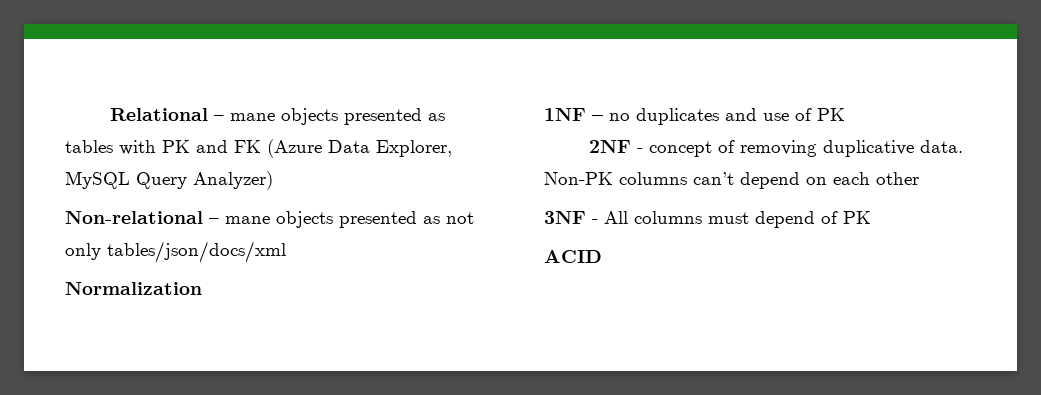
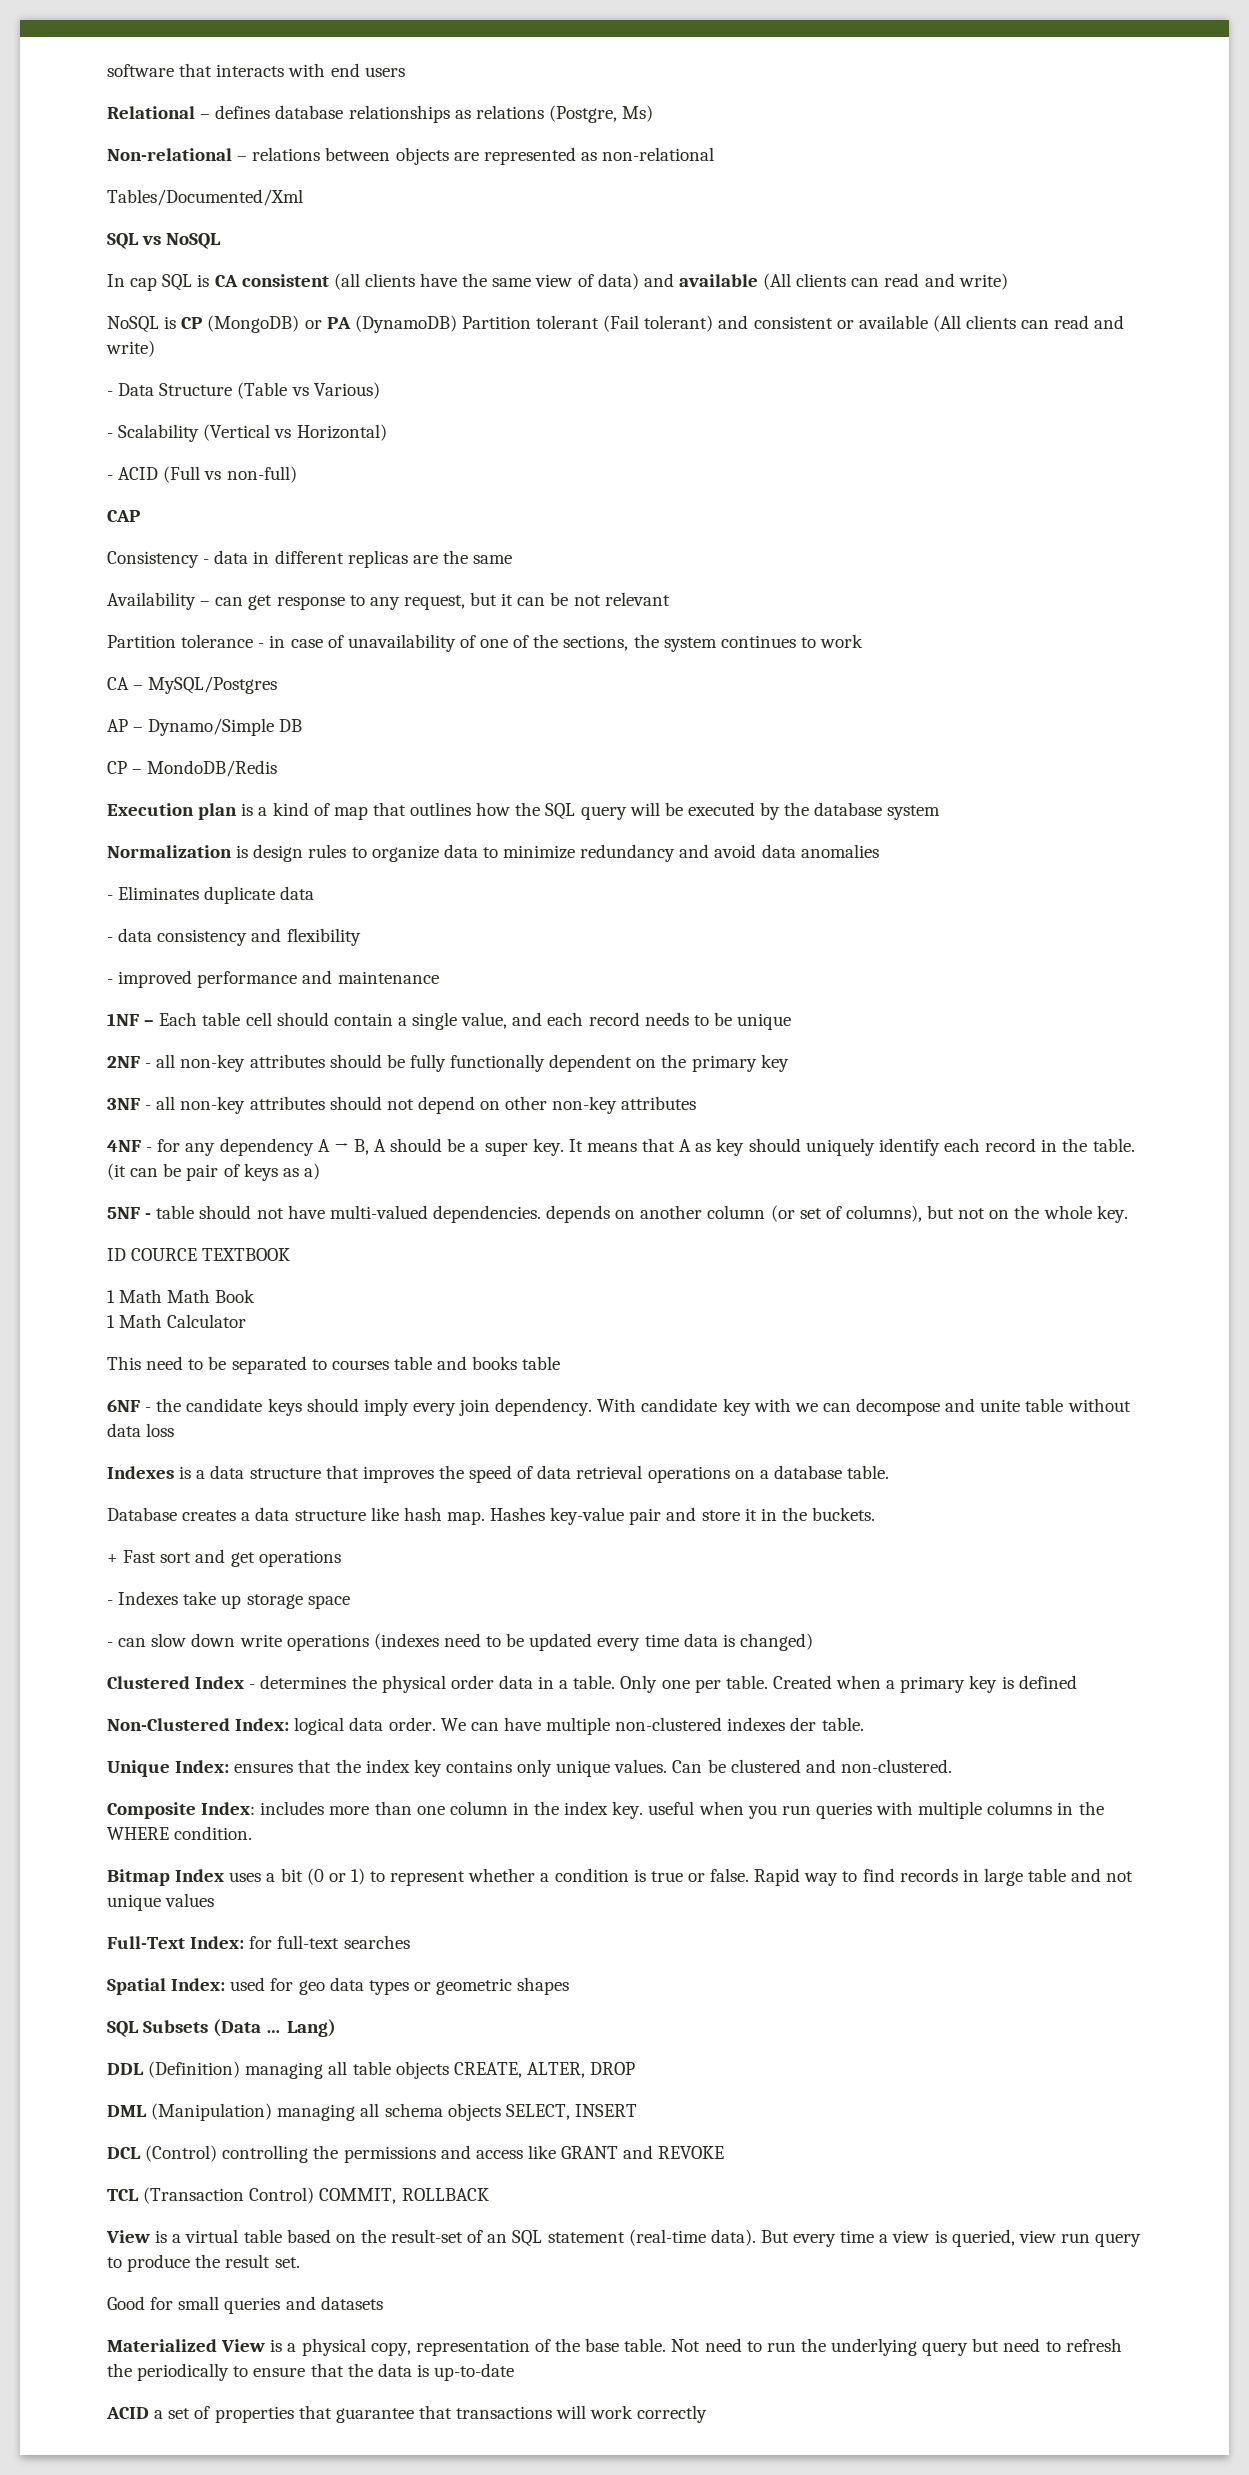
[109,108,445,125] [65,139,452,158] [65,171,273,190] [65,211,474,228] [65,241,286,263] [65,282,202,295] [544,108,845,125] [588,140,963,157] [544,172,919,189] [544,211,871,228] [544,250,602,263] Relational – mane objects presented as tables with PK and FK (Azure Data Explorer, MySQL Query Analyzer) // Non-relational – mane objects presented as not only tables/json/docs/xml // Normalization // 1NF – no duplicates and use of PK // 2NF - concept of removing duplicative data. Non-PK columns can’t depend on each other // 3NF - All columns must depend of PK // ACID -> [107,63,405,77] [107,105,654,123] [107,147,715,165] [107,189,303,206] [107,233,222,249] [107,273,1008,291] [107,315,1125,333] [106,340,155,357] [107,382,380,399] [107,424,387,442] [107,466,297,483] [107,510,140,522] [107,550,513,568] [107,592,670,610] [107,634,864,652] [107,676,278,694] [107,718,303,736] [107,760,278,777] [107,802,941,820] [107,844,879,862] [107,886,315,904] [107,928,361,946] [107,970,439,988] [107,1012,792,1030] [107,1054,789,1072] [107,1096,697,1114] [107,1138,1135,1156] [107,1163,320,1181] [107,1205,1128,1223] [107,1248,291,1261] [107,1289,256,1303] [107,1314,247,1328] [107,1356,561,1374] [107,1398,1131,1416] [107,1423,175,1437] [107,1465,890,1483] [107,1507,876,1525] [107,1549,341,1567] [107,1591,350,1609] [107,1633,813,1651] [107,1675,1077,1693] [107,1717,864,1735] [107,1759,952,1777] [107,1801,1104,1819] [107,1826,253,1840] [107,1868,1134,1886] [107,1893,215,1911] [107,1935,410,1949] [107,1977,570,1995] [107,2019,336,2037] [107,2061,636,2079] [107,2103,637,2121] [107,2145,725,2163] [107,2187,489,2204] [106,2229,1142,2247] [107,2254,300,2272] [107,2296,383,2314] [107,2338,1122,2356] [107,2363,515,2381] [106,2405,708,2423] software that interacts with end users // Relational – defines database relationships as relations (Postgre, Ms) // Non-relational – relations between objects are represented as non-relational // Tables/Documented/Xml // SQL vs NoSQL // In cap SQL is CA consistent (all clients have the same view of data) and available (All clients can read and write) // NoSQL is CP (MongoDB) or PA (DynamoDB) Partition tolerant (Fail tolerant) and consistent or available (All clients can read and write) // - Data Structure (Table vs Various) // - Scalability (Vertical vs Horizontal) // - ACID (Full vs non-full) // CAP // Consistency - data in different replicas are the same // Availability – can get response to any request, but it can be not relevant // Partition tolerance - in case of unavailability of one of the sections, the system continues to work // CA – MySQL/Postgres // AP – Dynamo/Simple DB // CP – MondoDB/Redis // Execution plan is a kind of map that outlines how the SQL query will be executed by the database system // Normalization is design rules to organize data to minimize redundancy and avoid data anomalies // - Eliminates duplicate data // - data consistency and flexibility // - improved performance and maintenance // 1NF – Each table cell should contain a single value, and each record needs to be unique // 2NF - all non-key attributes should be fully functionally dependent on the primary key // 3NF - all non-key attributes should not depend on other non-key attributes // 4NF - for any dependency A → B, A should be a super key. It means that A as key should uniquely identify each record in the table. (it can be pair of keys as a) // 5NF - table should not have multi-valued dependencies. depends on another column (or set of columns), but not on the whole key. // ID COURCE TEXTBOOK // 1 Math Math Book // 1 Math Calculator // This need to be separated to courses table and books table // 6NF - the candidate keys should imply every join dependency. With candidate key with we can decompose and unite table without data loss // Indexes is a data structure that improves the speed of data retrieval operations on a database table. // Database creates a data structure like hash map. Hashes key-value pair and store it in the buckets. // + Fast sort and get operations // - Indexes take up storage space // - can slow down write operations (indexes need to be updated every time data is changed) // Clustered Index - determines the physical order data in a table. Only one per table. Created when a primary key is defined // Non-Clustered Index: logical data order. We can have multiple non-clustered indexes der table. // Unique Index: ensures that the index key contains only unique values. Can be clustered and non-clustered. // Composite Index: includes more than one column in the index key. useful when you run queries with multiple columns in the WHERE condition. // Bitmap Index uses a bit (0 or 1) to represent whether a condition is true or false. Rapid way to find records in large table and not unique values // Full-Text Index: for full-text searches // Spatial Index: used for geo data types or geometric shapes // SQL Subsets (Data … Lang) // DDL (Definition) managing all table objects CREATE, ALTER, DROP // DML (Manipulation) managing all schema objects SELECT, INSERT // DCL (Control) controlling the permissions and access like GRANT and REVOKE // TCL (Transaction Control) COMMIT, ROLLBACK // View is a virtual table based on the result-set of an SQL statement (real-time data). But every time a view is queried, view run query to produce the result set. // Good for small queries and datasets // Materialized View is a physical copy, representation of the base table. Not need to run the underlying query but need to refresh the periodically to ensure that the data is up-to-date // ACID a set of properties that guarantee that transactions will work correctly

